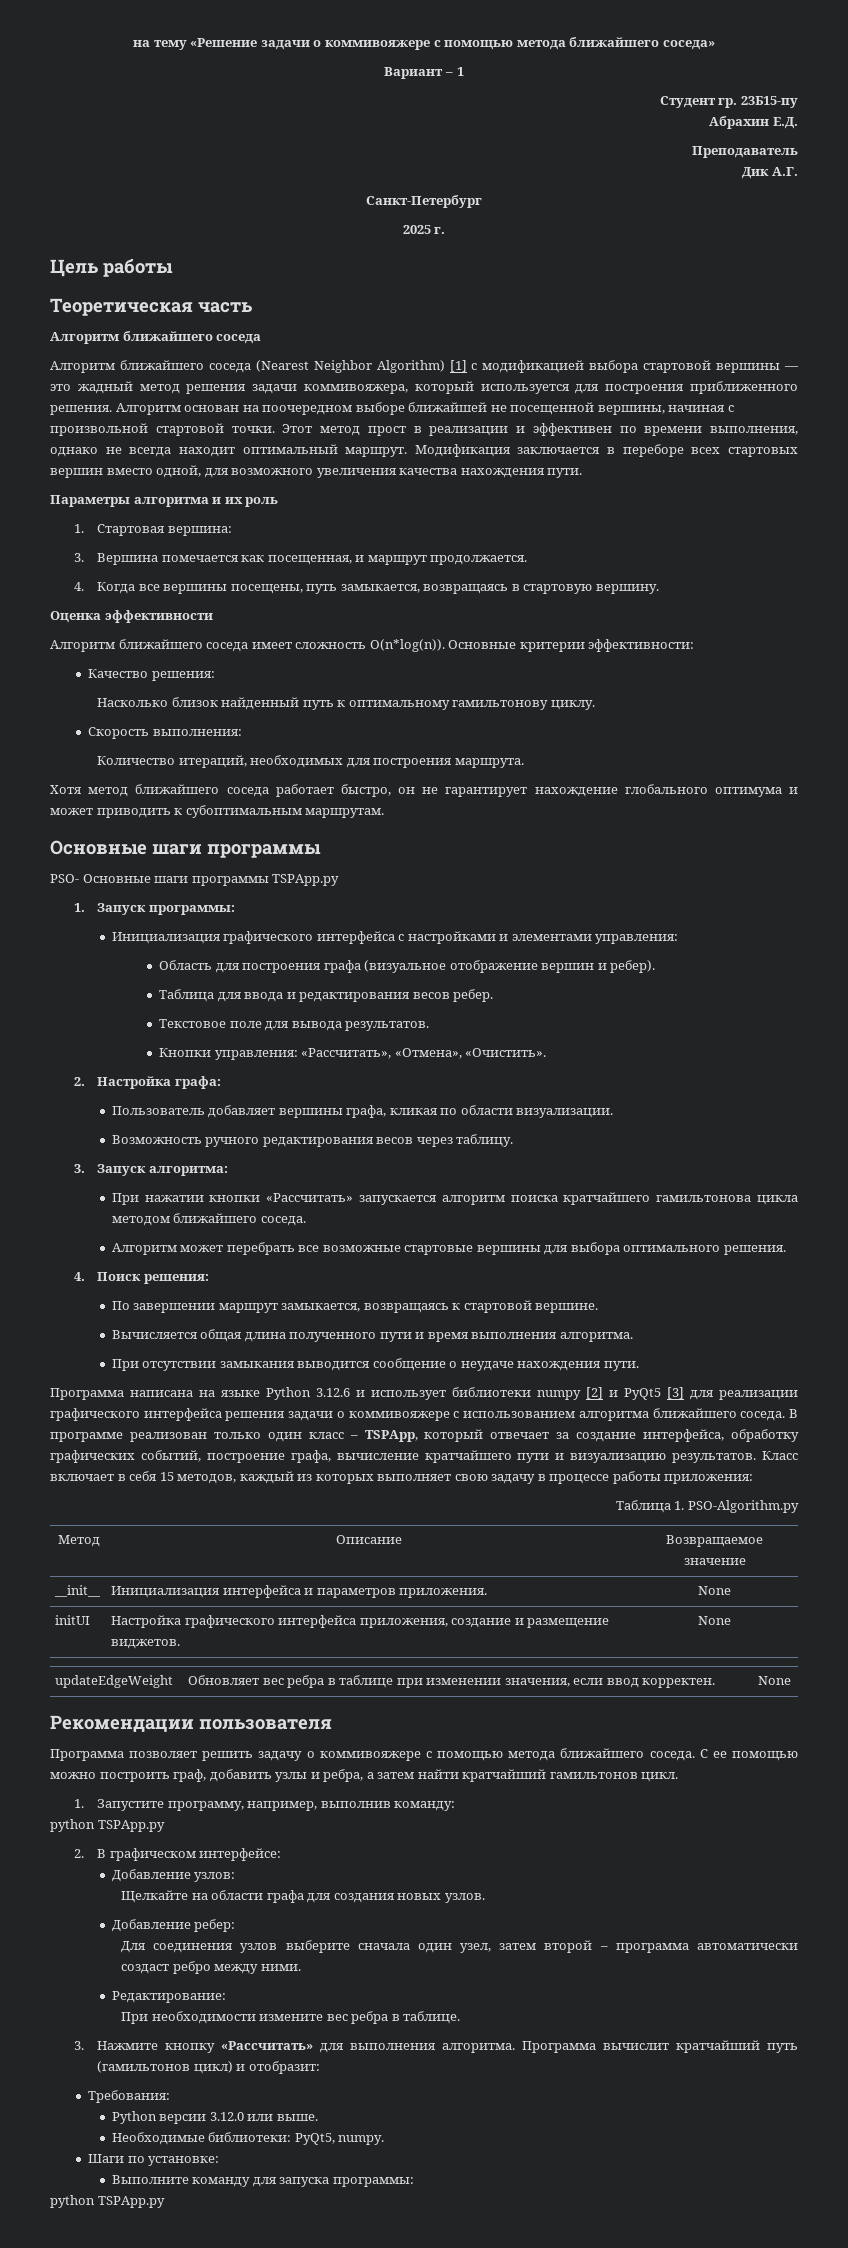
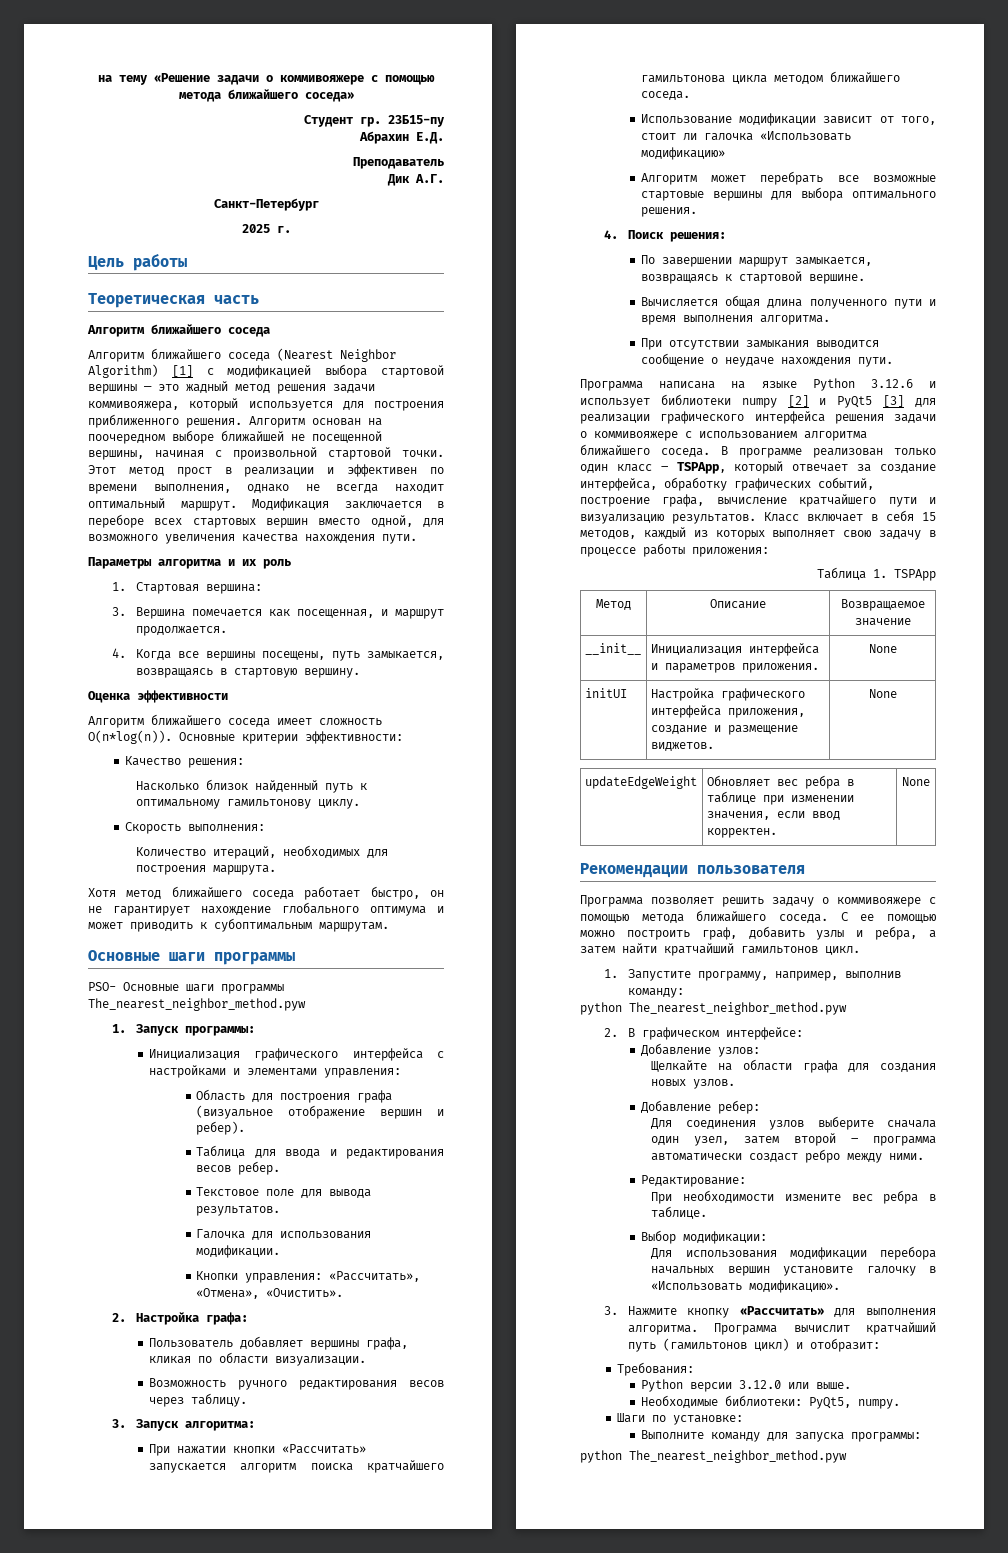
[384,67,464,79] // Вариант – 1 -> (354, 97) none
[272,874,340,886] TSPApp.py -> [88,998,306,1011] The_nearest_neighbor_method.pyw
(430, 1026) none -> [196,1229,372,1240] [196,1245,281,1258] // Галочка для использования модификации.
(306, 1221) none -> [640,113,936,126] [640,131,851,141] [640,147,725,160] // Использование модификации зависит от того, стоит ли галочка «Использовать модификацию»
[688,1500,799,1513] PSO-Algorithm.py -> [894,569,936,581] TSPApp
[97,1820,165,1832] TSPApp.py -> [629,1002,847,1015] The_nearest_neighbor_method.pyw
(461, 2017) none -> [640,1230,767,1244] [651,1246,936,1260] [651,1266,937,1276] [651,1280,841,1293] // Выбор модификации: // Для использования модификации перебора начальных вершин установите галочку в «Использовать модификацию».
[97,2196,165,2208] TSPApp.py -> [629,1450,847,1463] The_nearest_neighbor_method.pyw

